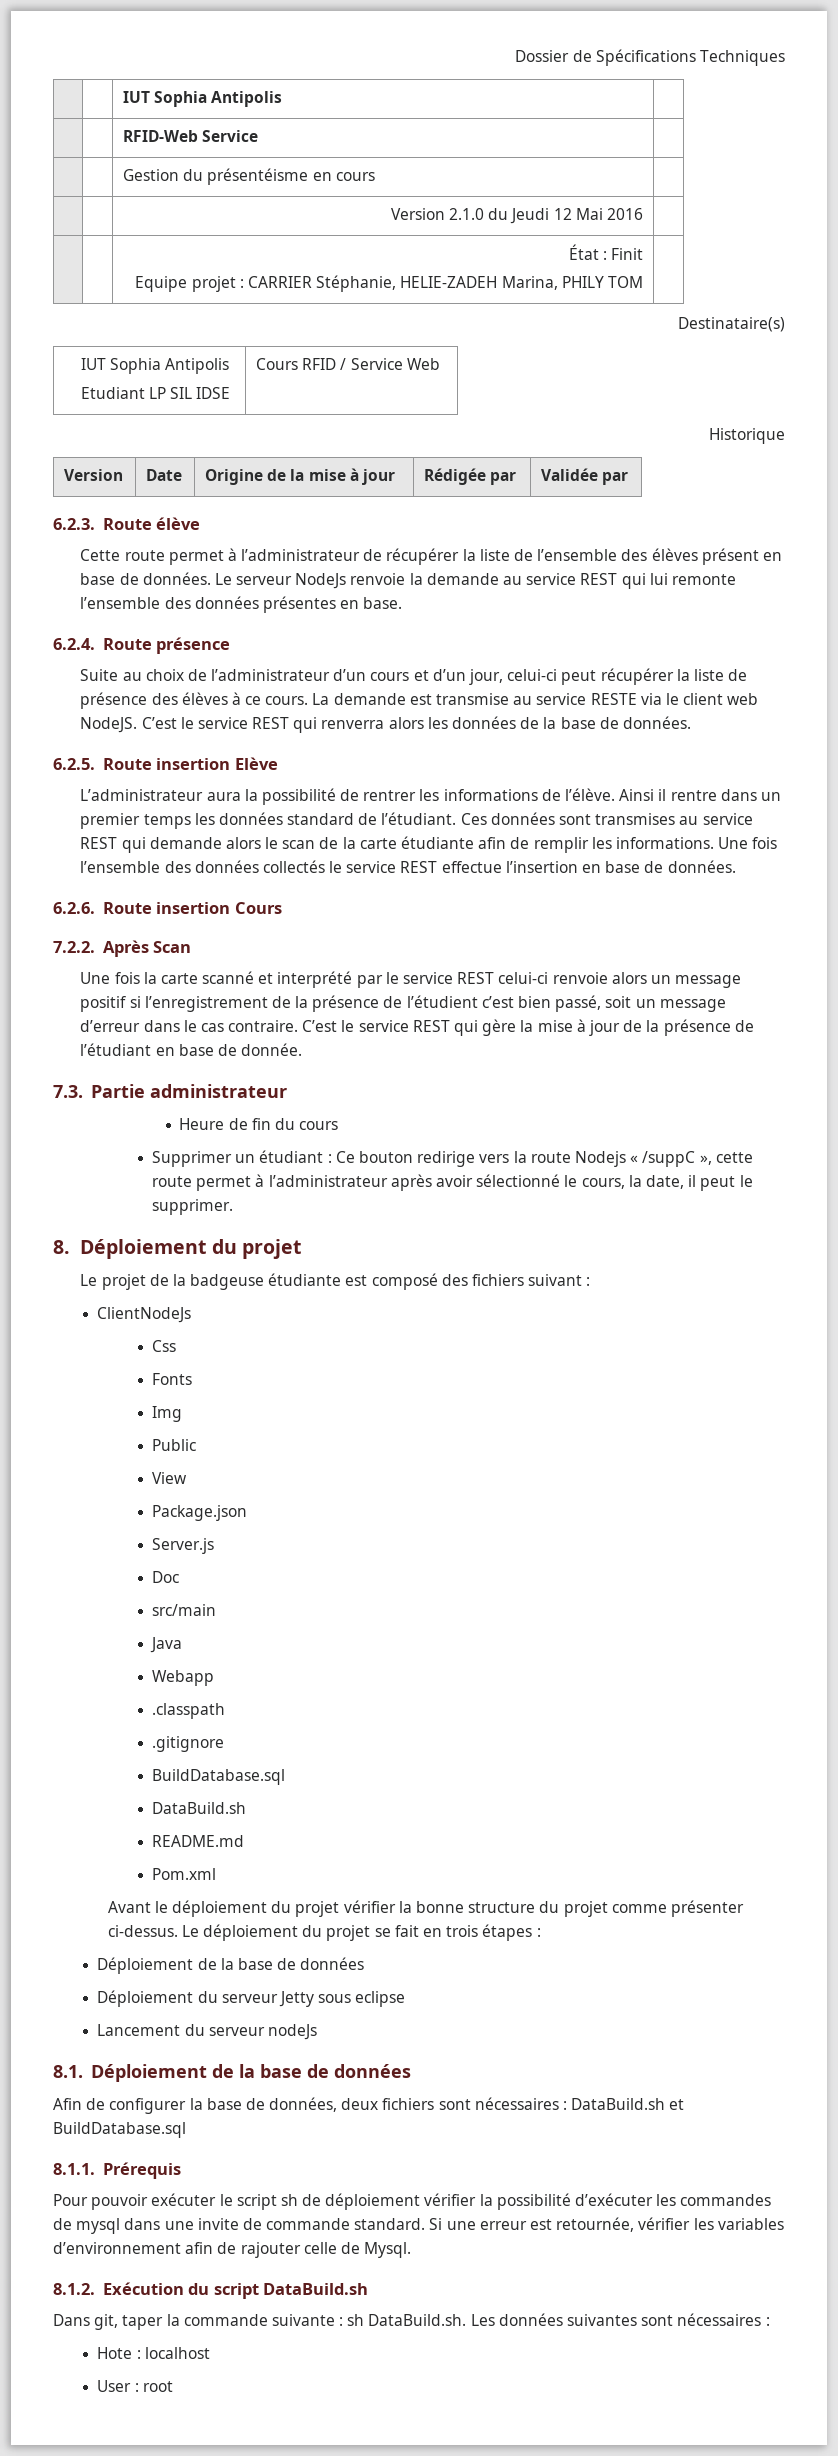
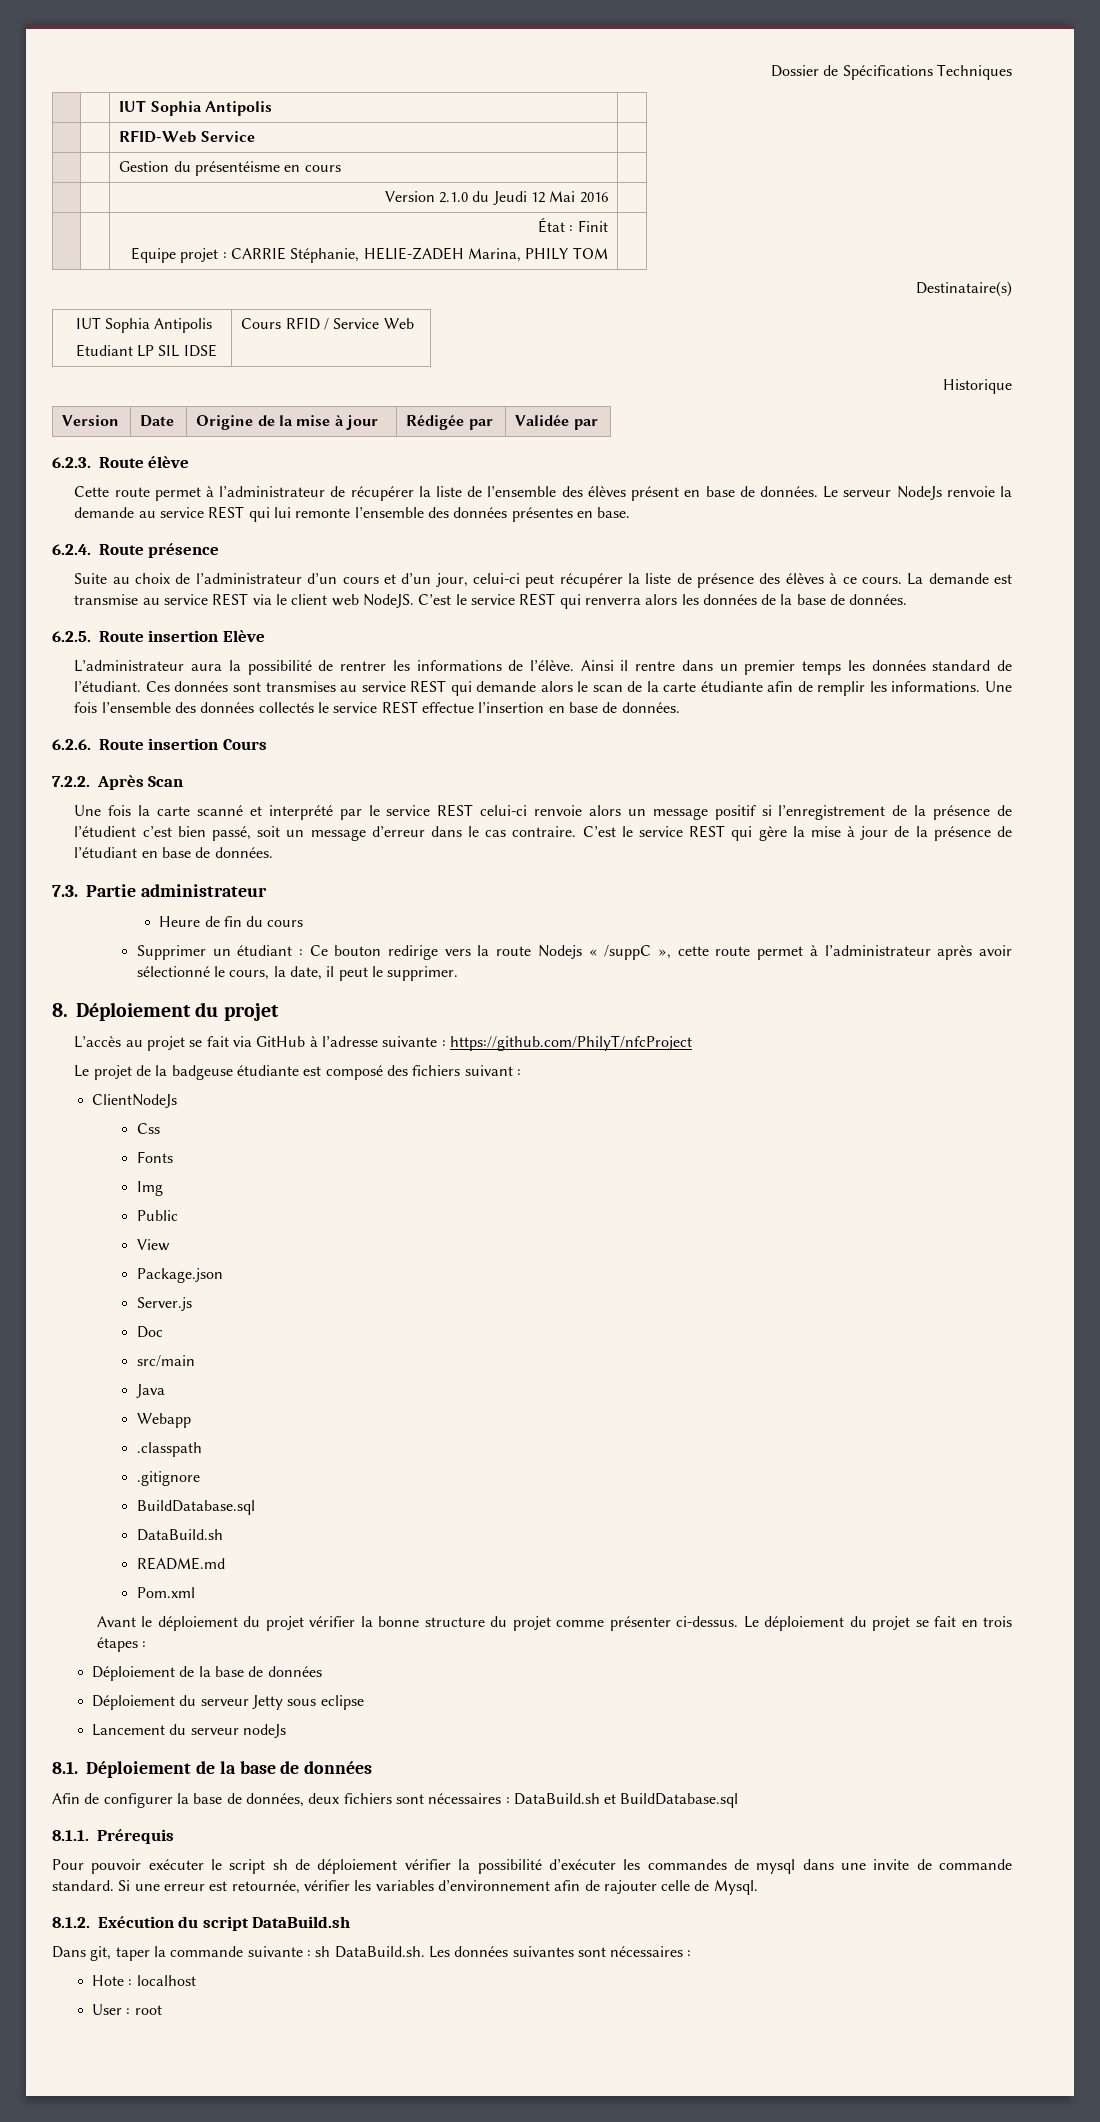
[247,276,312,288] CARRIER -> [231,247,287,260] CARRIE
[590,693,637,705] RESTE -> [212,593,249,606] REST
[241,1043,303,1056] donnée. -> [214,847,273,858] données.
(301, 1249) none -> [74,1035,692,1051] // L’accès au projet se fait via GitHub à l’adresse suivante : https://github.com/PhilyT/nfcProject

